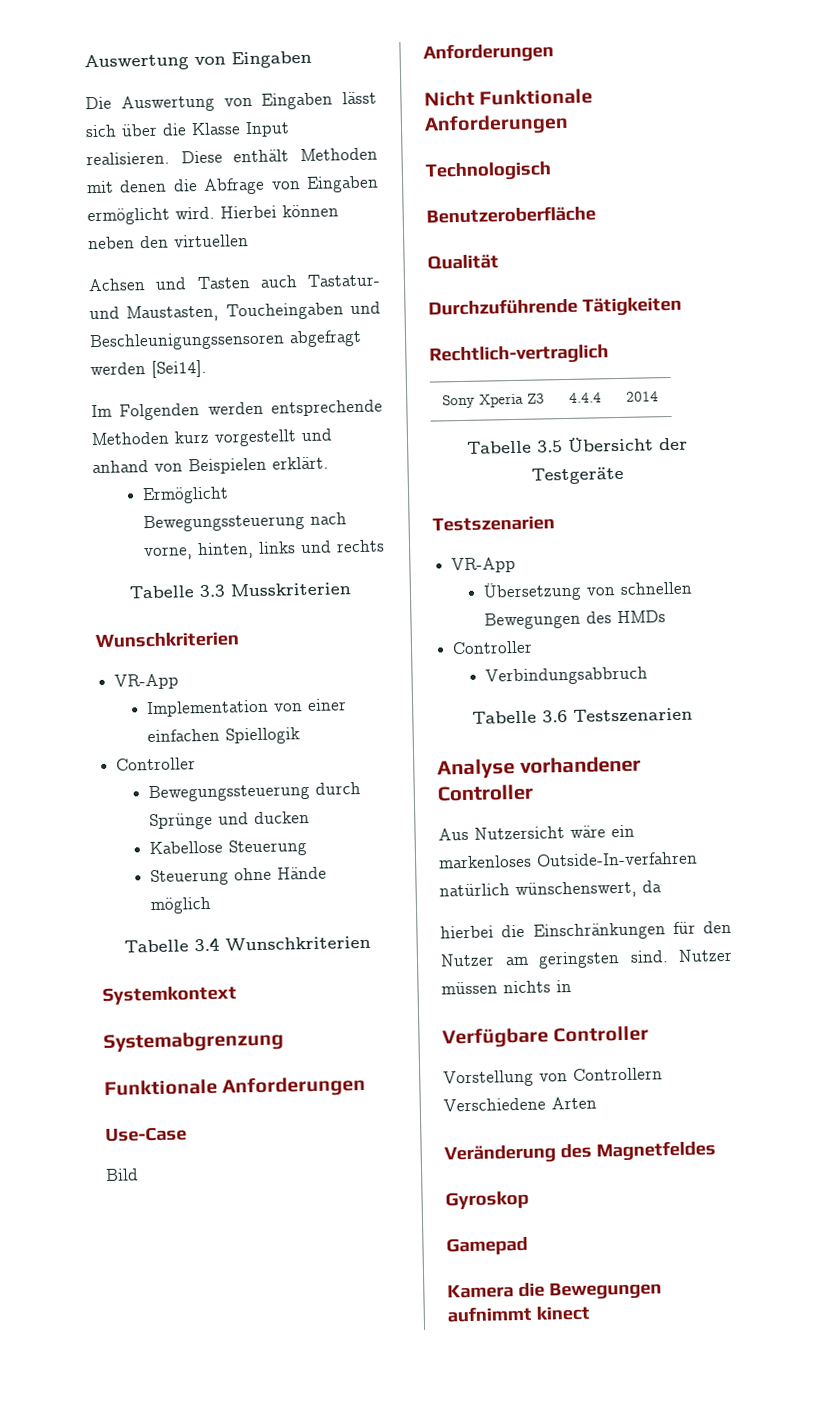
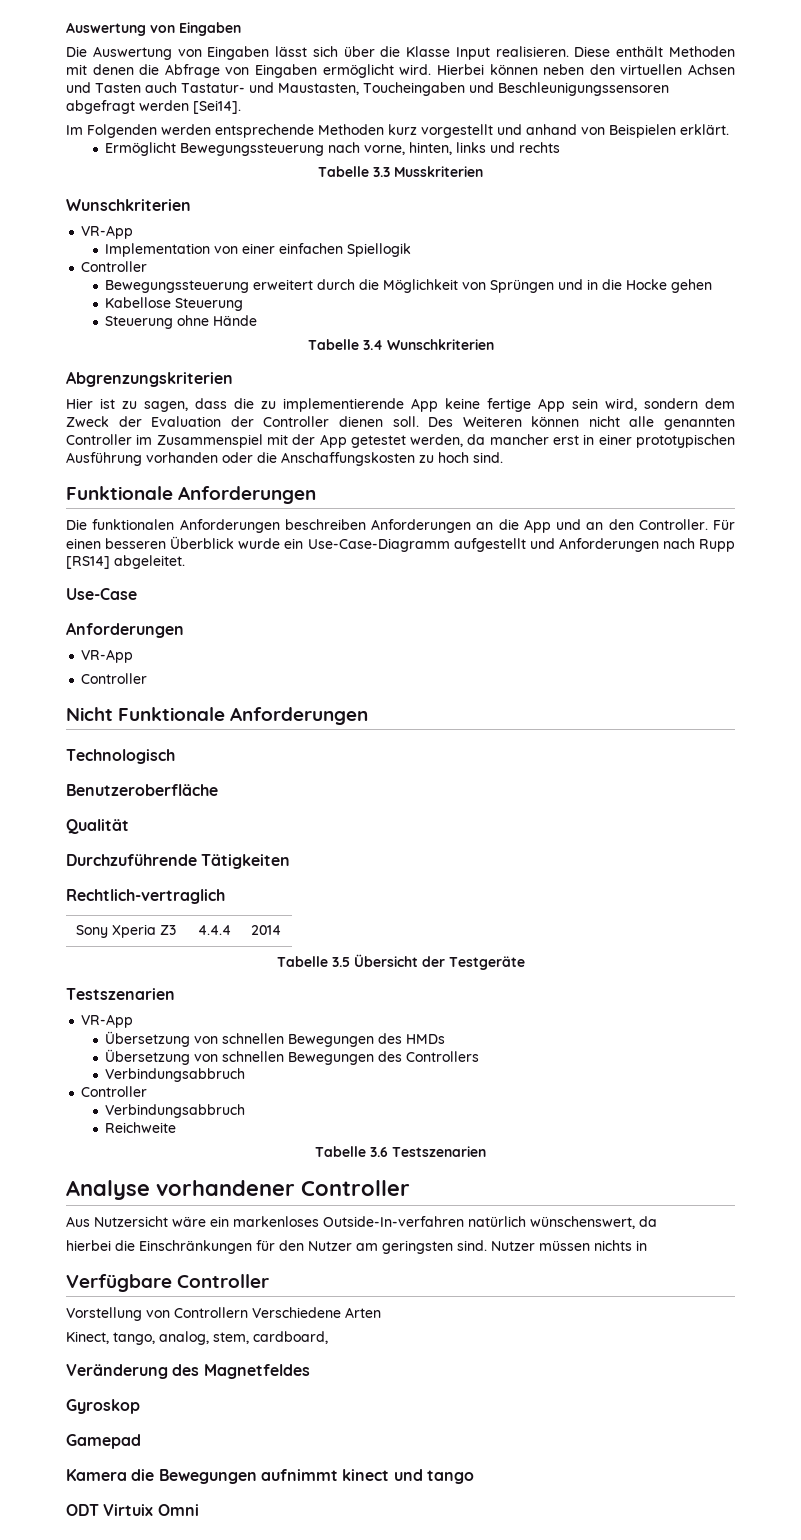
(249, 241) // -> (683, 69) none
[314,782,361,795] [148,810,310,831] durch Sprünge und ducken -> [253,279,713,293] erweitert durch die Möglichkeit von Sprüngen und in die Hocke gehen
[149,896,212,915] möglich -> (258, 320) none
[102,985,237,1005] [103,1030,284,1053] [104,1075,367,1098] [105,1126,187,1142] [105,1168,139,1181] [423,42,554,64] Systemkontext // Systemabgrenzung // Funktionale Anforderungen // Use-Case // Bild // Anforderungen -> [66,371,233,387] [66,398,735,412] [66,416,736,430] [66,434,735,448] [66,452,503,466] [66,486,317,504] [66,519,735,533] [66,536,736,552] [66,555,185,569] [66,588,137,600] [66,622,184,638] [81,649,134,663] [81,673,148,684] Abgrenzungskriterien // Hier ist zu sagen, dass die zu implementierende App keine fertige App sein wird, sondern dem Zweck der Evaluation der Controller dienen soll. Des Weiteren können nicht alle genannten Controller im Zusammenspiel mit der App getestet werden, da mancher erst in einer prototypischen Ausführung vorhanden oder die Anschaffungskosten zu hoch sind. // Funktionale Anforderungen // Die funktionalen Anforderungen beschreiben Anforderungen an die App und an den Controller. Für einen besseren Überblick wurde ein Use-Case-Diagramm aufgestellt und Anforderungen nach Rupp [RS14] abgeleitet. // Use-Case // Anforderungen // VR-App // Controller
(666, 617) none -> [105,1049,480,1065] [105,1068,246,1082] // Übersetzung von schnellen Bewegungen des Controllers // Verbindungsabbruch
(648, 676) none -> [105,1122,177,1133] // Reichweite
(597, 1103) none -> [66,1331,328,1345] // Kinect, tango, analog, stem, cardboard,
(590, 1313) none -> [393,1469,474,1484] [66,1504,199,1516] und tango // ODT Virtuix Omni

